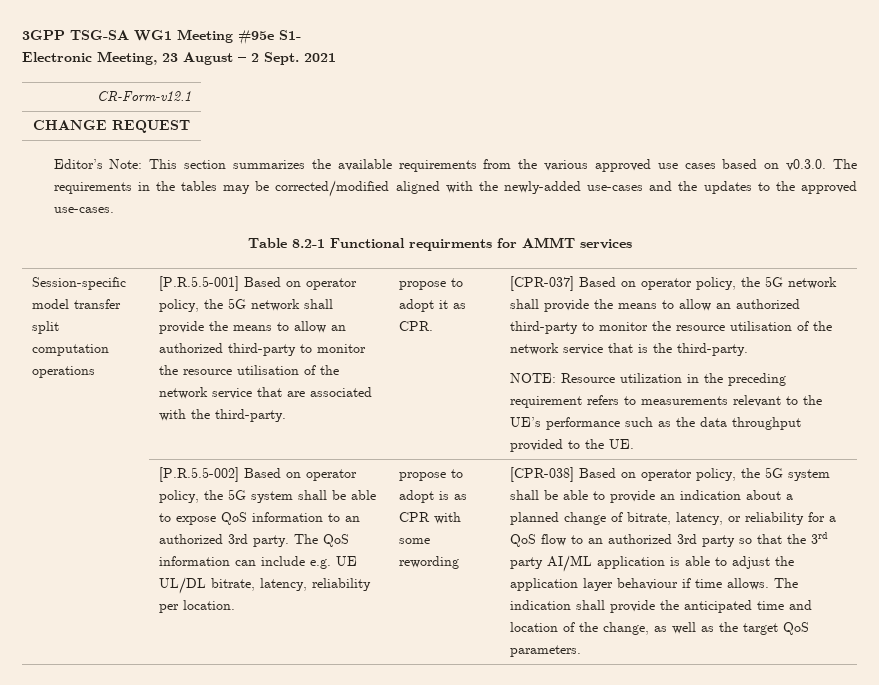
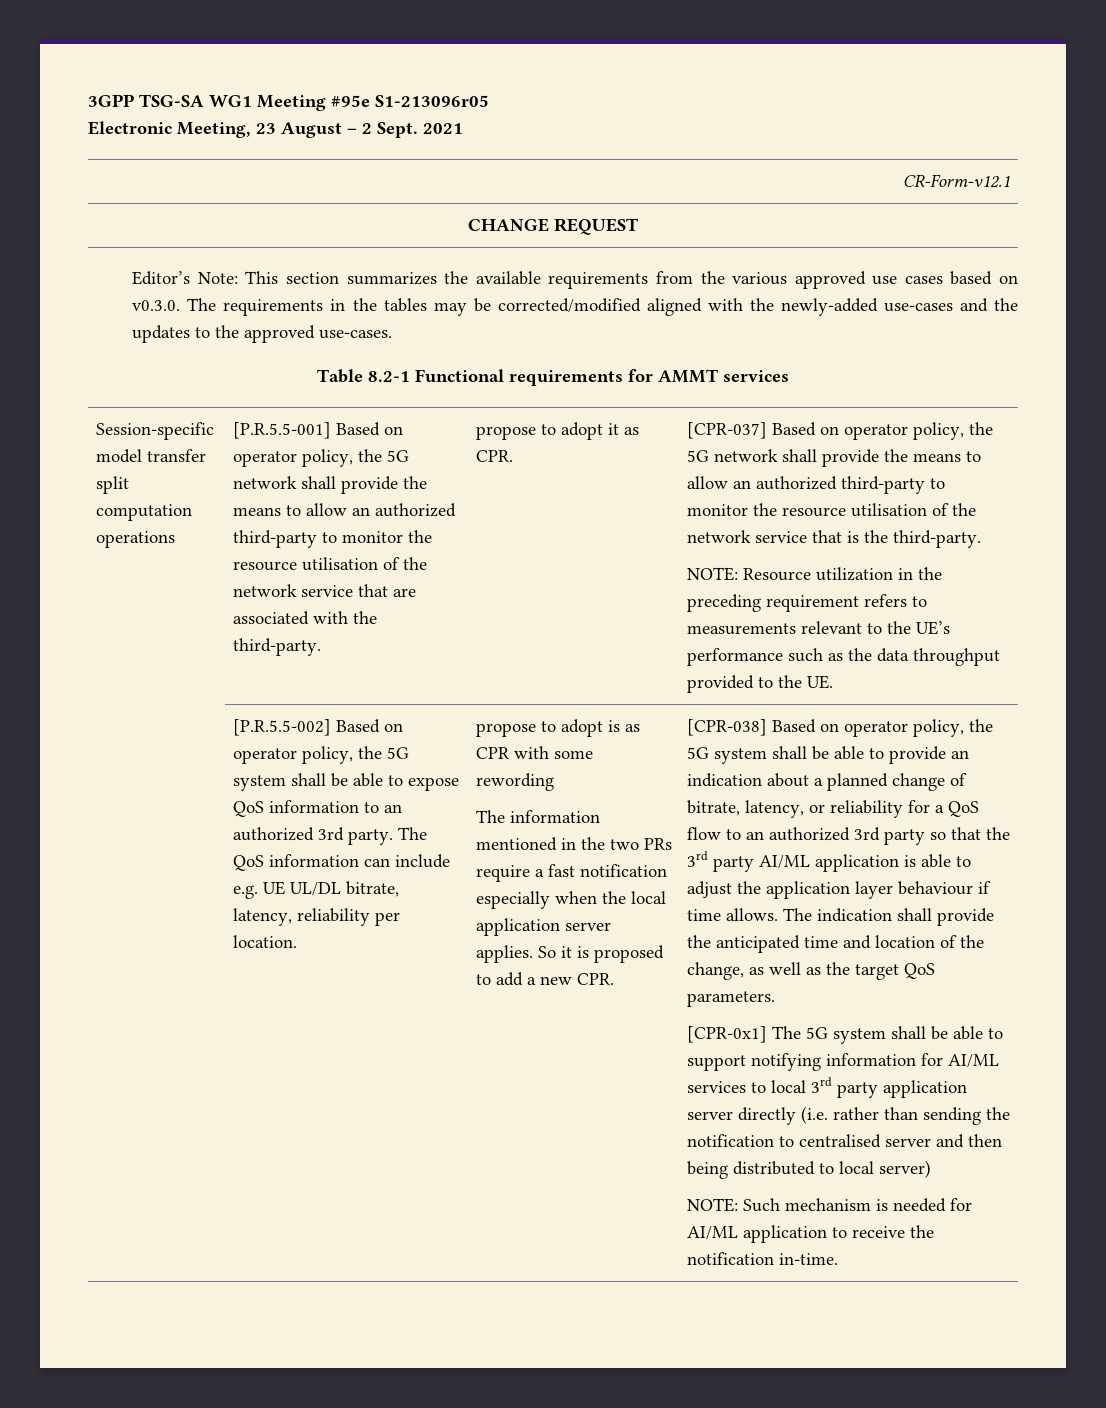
[279,30,301,40] S1- -> [375,95,489,107] S1-213096r05
[408,239,492,251] requirments -> [509,370,623,386] requirements
(460, 562) none -> [475,810,600,823] [475,837,672,851] [475,864,667,882] [475,891,666,909] [475,918,611,936] [475,945,664,963] [475,972,614,986] // The information mentioned in the two PRs require a fast notification especially when the local application server applies. So it is proposed to add a new CPR.
(582, 651) none -> [686,1026,1003,1044] [686,1053,999,1071] [686,1077,967,1098] [686,1106,1010,1125] [686,1134,1002,1148] [686,1160,931,1179] [686,1198,972,1212] [686,1225,934,1243] [686,1252,838,1265] // [CPR-0x1] The 5G system shall be able to support notifying information for AI/ML services to local 3rd party application server directly (i.e. rather than sending the notification to centralised server and then being distributed to local server) // NOTE: Such mechanism is needed for AI/ML application to receive the notification in-time.

